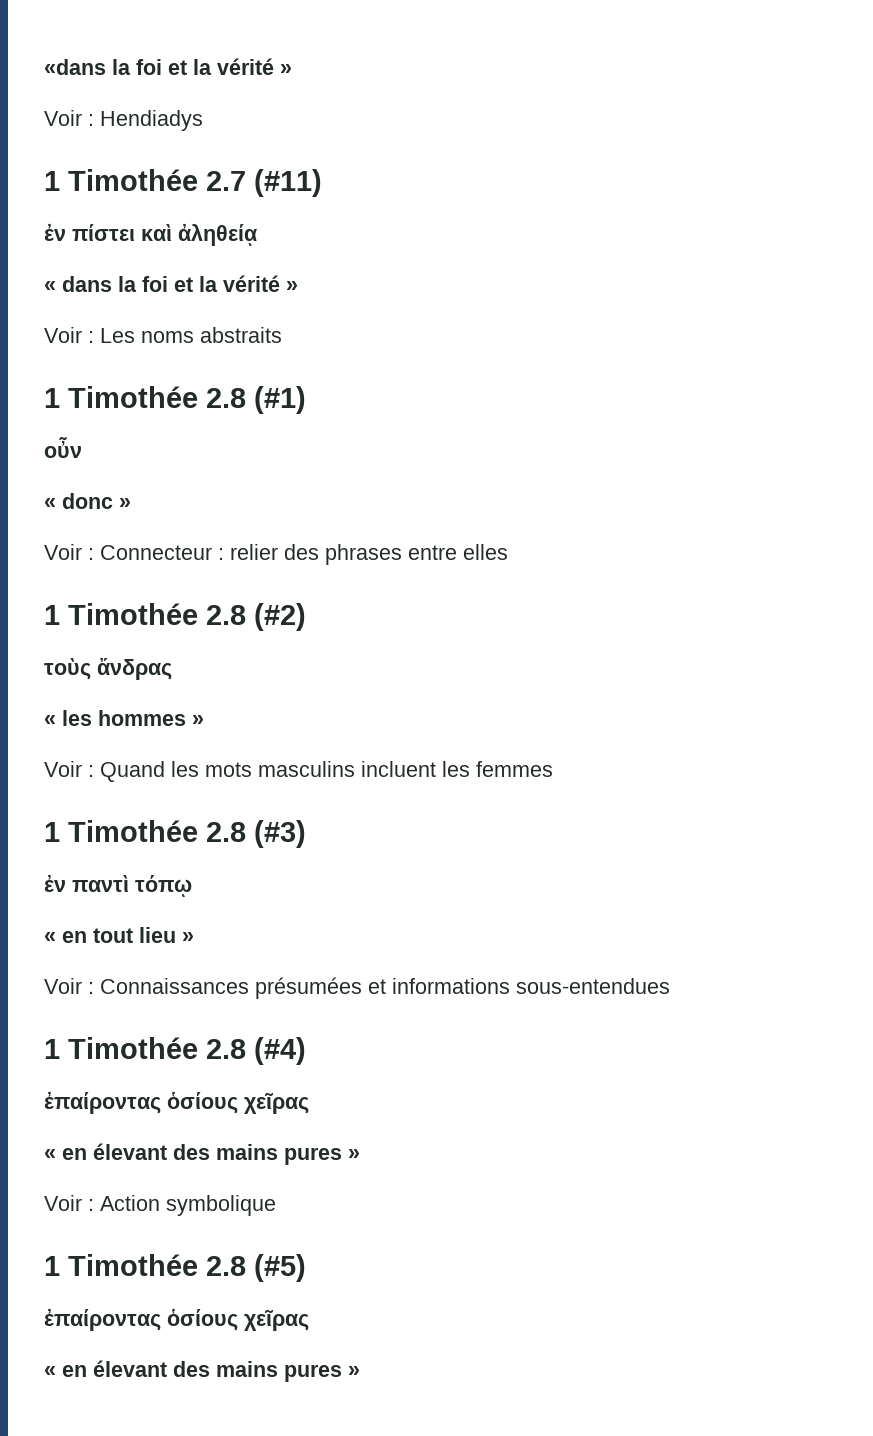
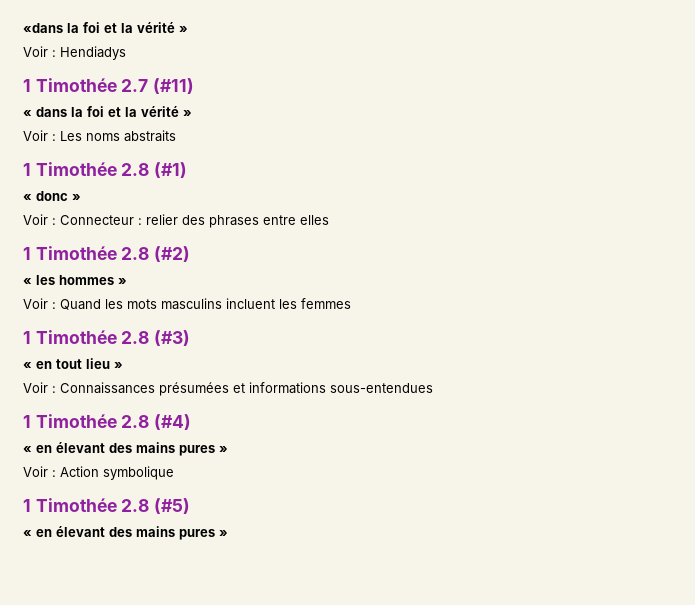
[44,223,257,246] // ἐν πίστει καὶ ἀληθείᾳ -> (195, 86) none
[44,437,82,458] // οὖν -> (188, 170) none
[44,657,172,680] // τοὺς ἄνδρας -> (191, 254) none
[44,874,192,897] // ἐν παντὶ τόπῳ -> (191, 338) none
[44,1091,309,1114] // ἐπαίροντας ὁσίους χεῖρας -> (192, 422) none
[44,1308,309,1331] // ἐπαίροντας ὁσίους χεῖρας -> (191, 506) none

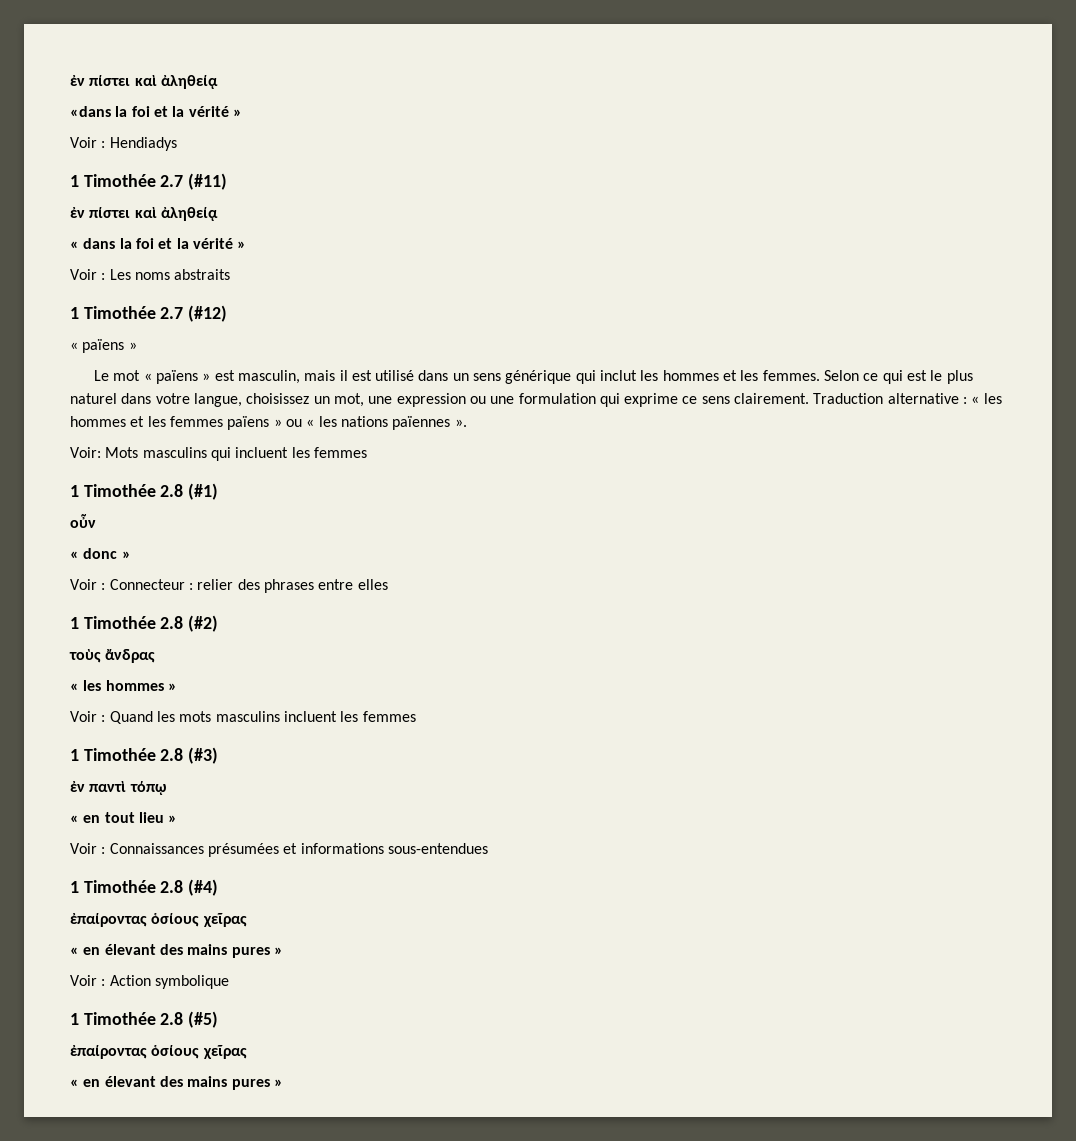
(23, 28) none -> [70,75,218,89] ἐν πίστει καὶ ἀληθείᾳ //
(195, 86) none -> [70,207,218,221] // ἐν πίστει καὶ ἀληθείᾳ
(176, 136) none -> [70,305,228,322] [70,339,137,353] [93,370,973,384] [70,393,1002,407] [70,416,467,430] [70,447,367,461] // 1 Timothée 2.7 (#12) // « païens » // Le mot « païens » est masculin, mais il est utilisé dans un sens générique qui inclut les hommes et les femmes. Selon ce qui est le plus naturel dans votre langue, choisissez un mot, une expression ou une formulation qui exprime ce sens clairement. Traduction alternative : « les hommes et les femmes païens » ou « les nations païennes ». // Voir: Mots masculins qui incluent les femmes
(188, 170) none -> [70,514,96,528] // οὖν
(191, 254) none -> [69,649,156,663] // τοὺς ἄνδρας
(191, 338) none -> [70,781,166,795] // ἐν παντὶ τόπῳ
(192, 422) none -> [70,913,247,927] // ἐπαίροντας ὁσίους χεῖρας
(191, 506) none -> [70,1045,247,1059] // ἐπαίροντας ὁσίους χεῖρας

